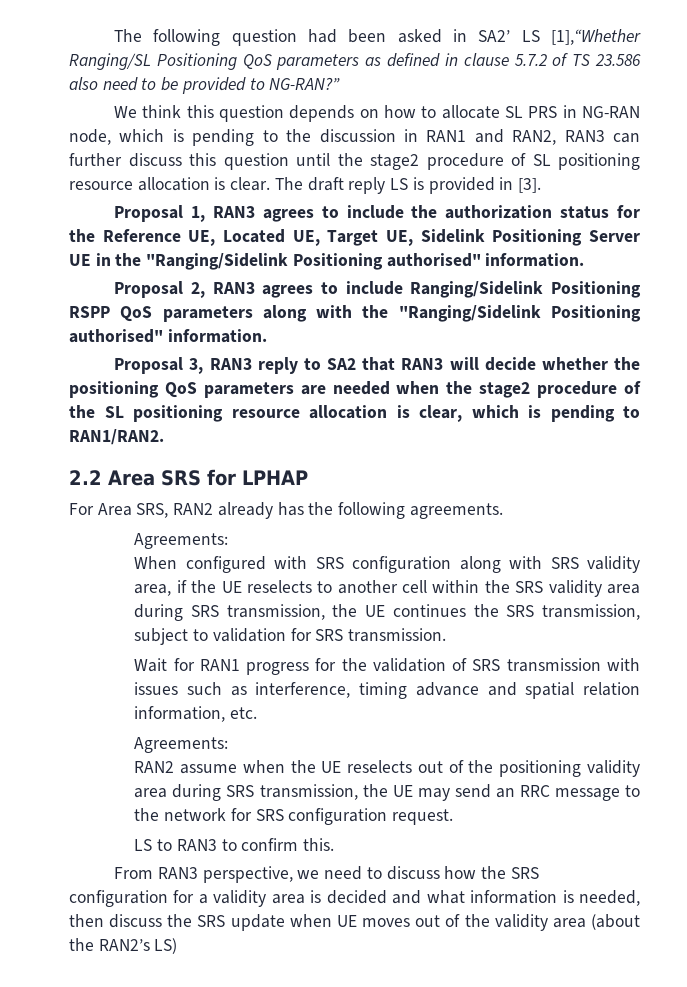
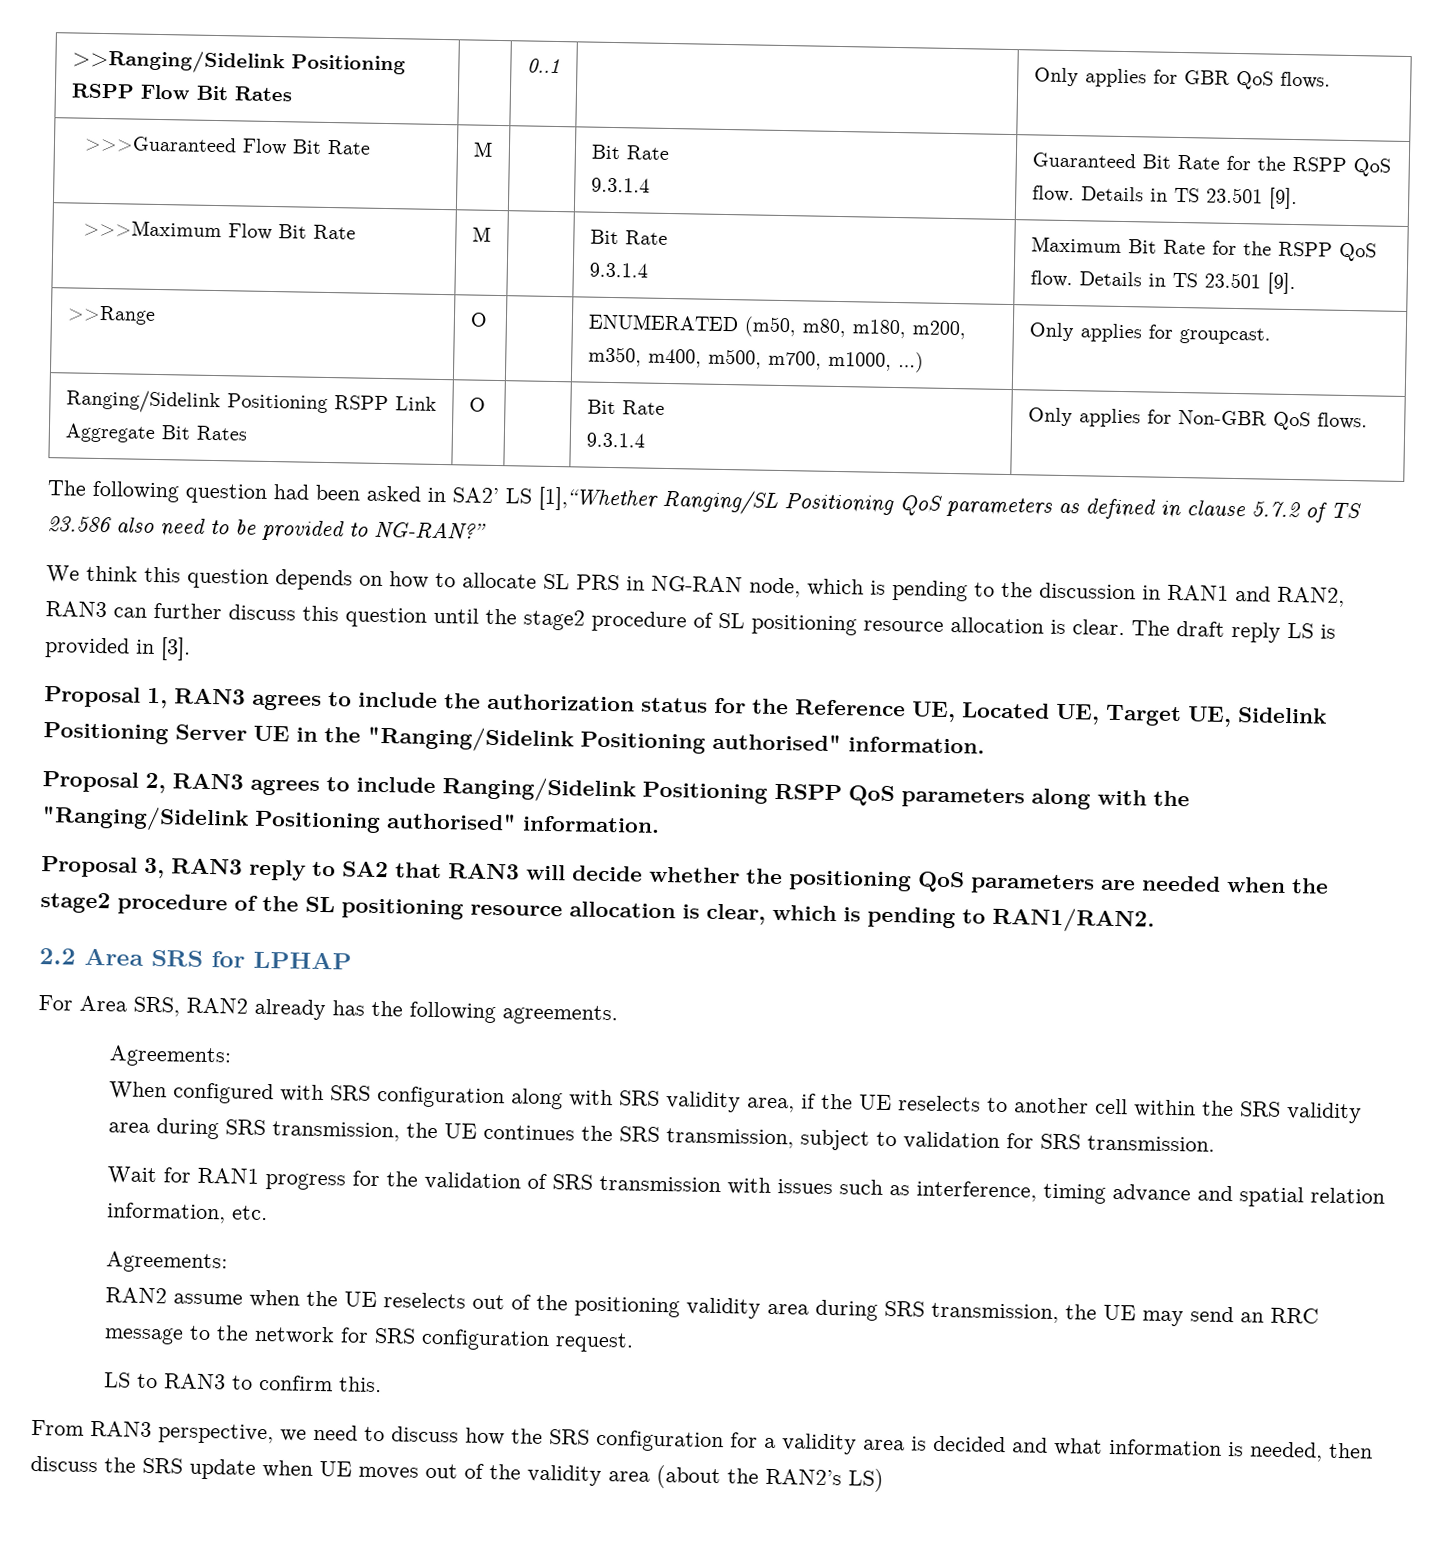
(114, 35) none -> [71,49,406,75] [70,83,293,102] [526,58,560,74] [1033,67,1331,90] [84,135,372,156] [472,141,493,157] [590,144,670,160] [590,177,650,193] [1031,152,1391,177] [1031,185,1298,210] [83,219,357,241] [471,226,491,242] [589,229,668,245] [588,262,648,278] [1030,236,1377,262] [1029,270,1296,295] [66,305,156,325] [469,312,488,327] [587,313,966,340] [587,346,924,373] [1028,322,1271,345] [65,389,437,415] [64,423,248,443] [468,397,486,412] [586,399,665,415] [585,432,645,448] [1027,407,1368,431] >>Ranging/Sidelink Positioning RSPP Flow Bit Rates | | 0..1 | | Only applies for GBR QoS flows. // >>>Guaranteed Flow Bit Rate | M | | Bit Rate // 9.3.1.4 | Guaranteed Bit Rate for the RSPP QoS flow. Details in TS 23.501 [9]. // >>>Maximum Flow Bit Rate | M | | Bit Rate // 9.3.1.4 | Maximum Bit Rate for the RSPP QoS flow. Details in TS 23.501 [9]. // >>Range | O | | ENUMERATED (m50, m80, m180, m200, m350, m400, m500, m700, m1000, …) | Only applies for groupcast. // Ranging/Sidelink Positioning RSPP Link Aggregate Bit Rates | O | | Bit Rate // 9.3.1.4 | Only applies for Non-GBR QoS flows. //

